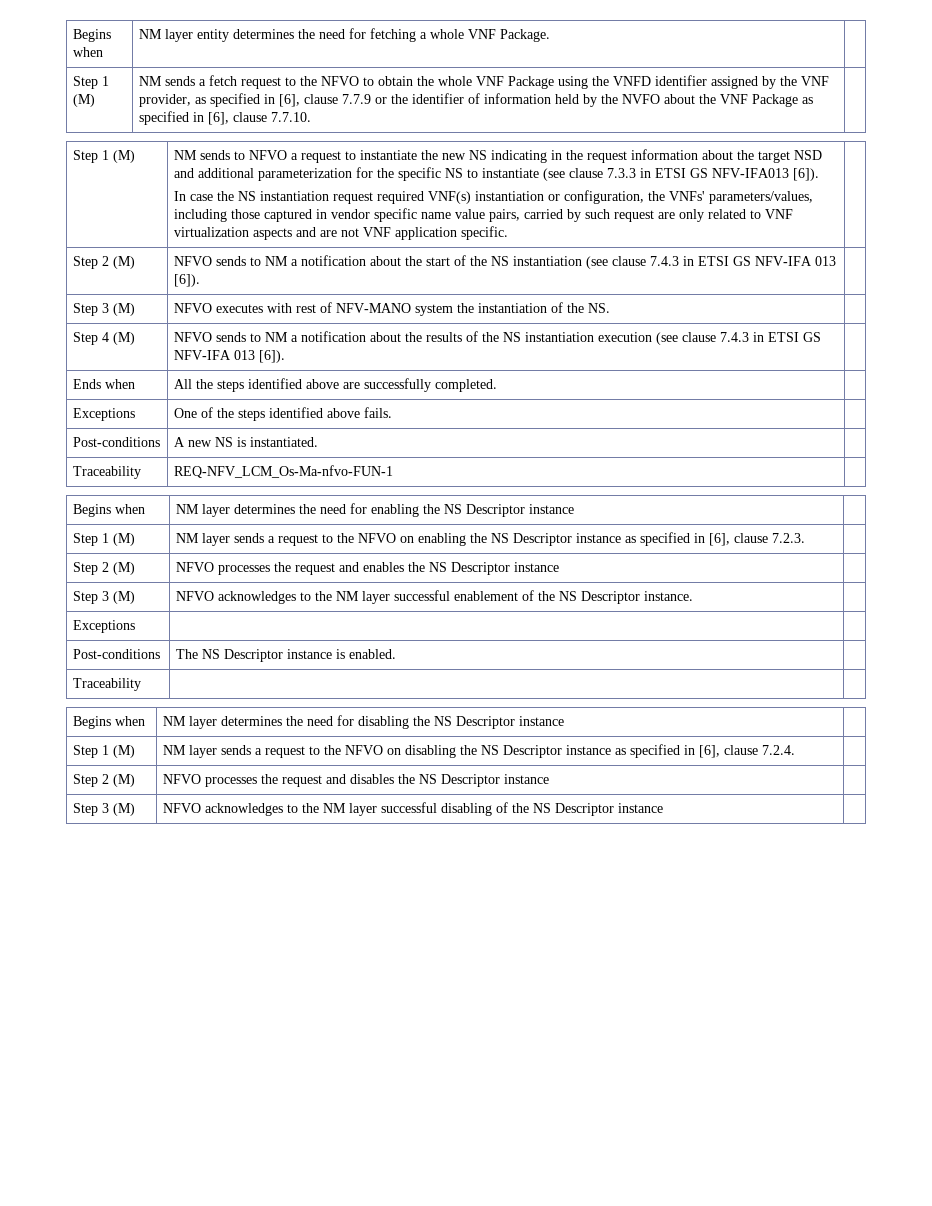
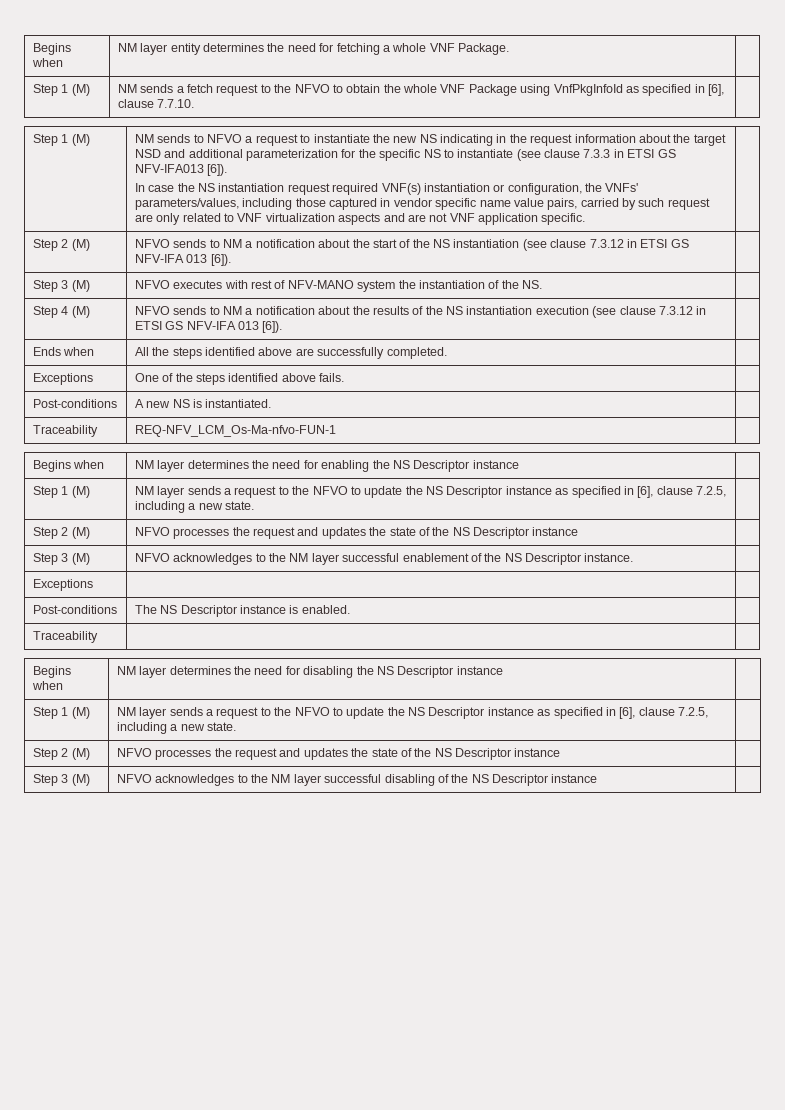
[591,75,829,89] [138,93,798,107] the VNFD identifier assigned by the VNF provider, as specified in [6], clause 7.7.9 or the identifier of information held by the NVFO about the VNF Package -> [553,84,623,96] VnfPkgInfoId
[649,256,679,266] 7.4.3 -> [589,239,624,248] 7.3.12
[719,332,749,342] 7.4.3 -> [658,306,693,315] 7.3.12
[399,532,805,546] [72,562,135,575] [175,562,404,575] on enabling the NS Descriptor instance as specified in [6], clause 7.2.3. | // Step 2 (M) | NFVO processes the request and enables -> [350,486,727,498] [134,501,255,513] [32,527,90,539] [134,527,430,539] to update the NS Descriptor instance as specified in [6], clause 7.2.5, including a new state. | // Step 2 (M) | NFVO processes the request and updates the state of
[386,744,795,758] [72,774,135,787] [162,774,394,787] on disabling the NS Descriptor instance as specified in [6], clause 7.2.4. | // Step 2 (M) | NFVO processes the request and disables -> [332,707,709,719] [116,722,237,734] [32,748,90,760] [116,748,412,760] to update the NS Descriptor instance as specified in [6], clause 7.2.5, including a new state. | // Step 2 (M) | NFVO processes the request and updates the state of

